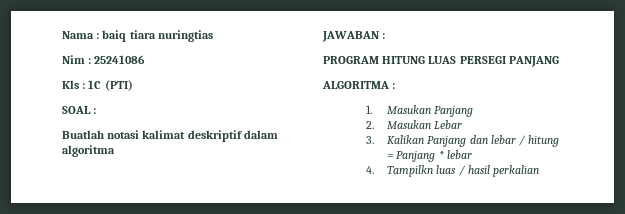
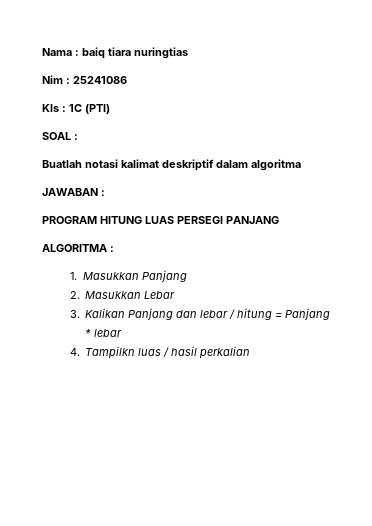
[387,105,432,114] Masukan -> [83,272,140,280] Masukkan
[387,120,432,129] Masukan -> [84,291,141,299] Masukkan

